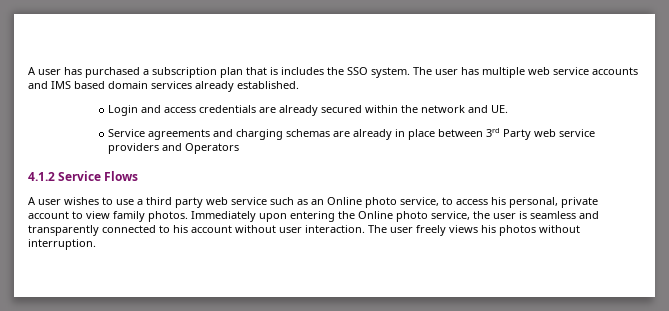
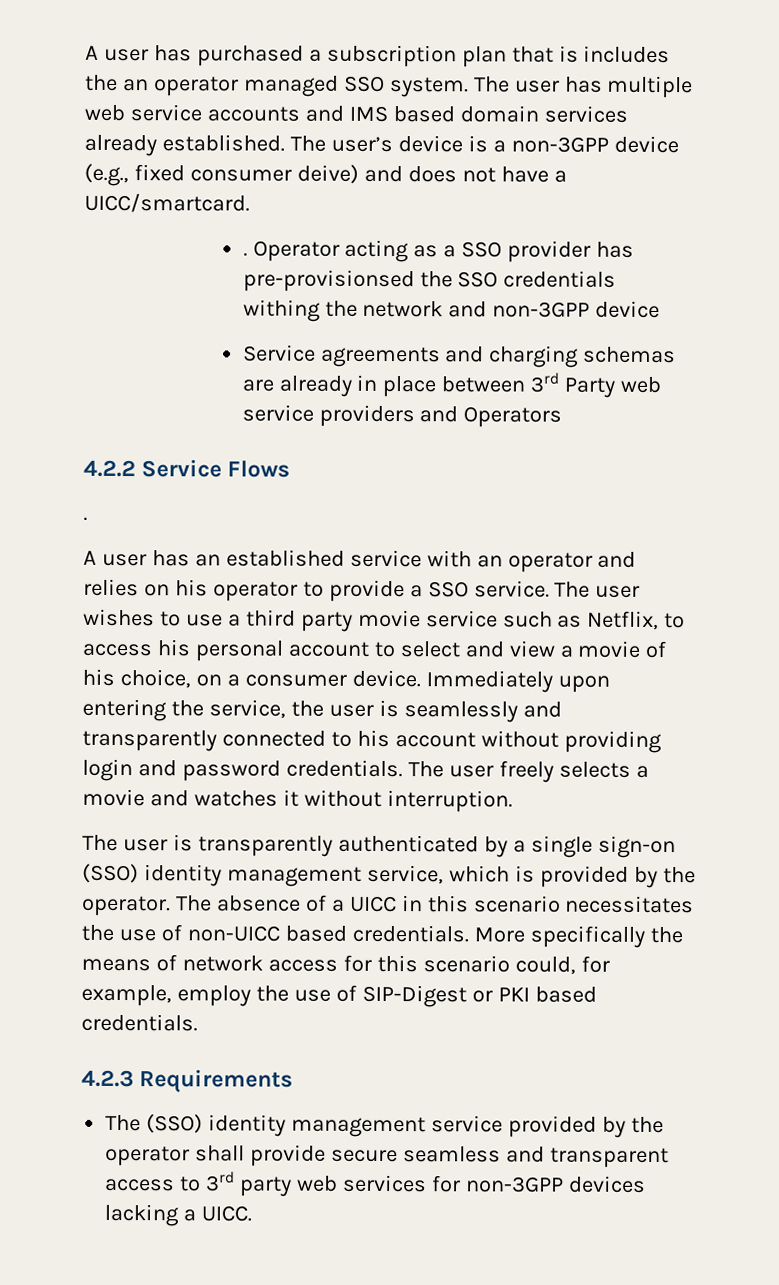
(344, 71) none -> [122,75,339,97] an operator managed
[108,105,399,116] // Login and access credentials are already secured within -> [289,135,679,154] [84,163,567,187] [84,192,250,213] [242,239,635,263] [242,269,617,293] [242,299,321,322] The user’s device is a non-3GPP device (e.g., fixed consumer deive) and does not have a UICC/smartcard. // . Operator acting as a SSO provider has pre-provisionsed the SSO credentials withing
[491,105,509,113] UE. -> [492,300,661,318] non-3GPP device
[28,172,55,181] 4.1.2 -> [83,459,136,478] 4.2.2
[28,197,61,205] // A user -> [83,516,88,521] [83,549,637,573] [83,578,641,603] // . // A user has an established service with an operator and relies on his operator to provide a SSO service. The user
[206,197,228,205] web -> [357,609,421,628] movie
[311,197,598,208] [28,211,188,222] an Online photo service, to access his personal, private account to view family photos. -> [587,610,686,630] [82,639,668,662] [82,668,421,689] Netflix, to access his personal account to select and view a movie of his choice, on a consumer device.
[358,211,428,222] Online photo -> (204, 708) none
[530,211,576,219] seamless -> [403,701,518,723] seamlessly
[279,225,580,236] [28,239,96,250] user interaction. The user freely views his photos without interruption. -> [563,730,662,753] [82,758,649,783] [82,788,513,813] [82,834,676,859] [82,863,696,888] [81,894,695,917] [81,924,683,948] [81,954,610,975] [81,984,597,1008] [81,1013,198,1032] [81,1069,294,1093] [105,1114,664,1138] [105,1144,669,1169] [104,1171,646,1197] [104,1203,253,1227] providing login and password credentials. The user freely selects a movie and watches it without interruption. // The user is transparently authenticated by a single sign-on (SSO) identity management service, which is provided by the operator. The absence of a UICC in this scenario necessitates the use of non-UICC based credentials. More specifically the means of network access for this scenario could, for example, employ the use of SIP-Digest or PKI based credentials. // 4.2.3 Requirements // The (SSO) identity management service provided by the operator shall provide secure seamless and transparent access to 3rd party web services for non-3GPP devices lacking a UICC.

